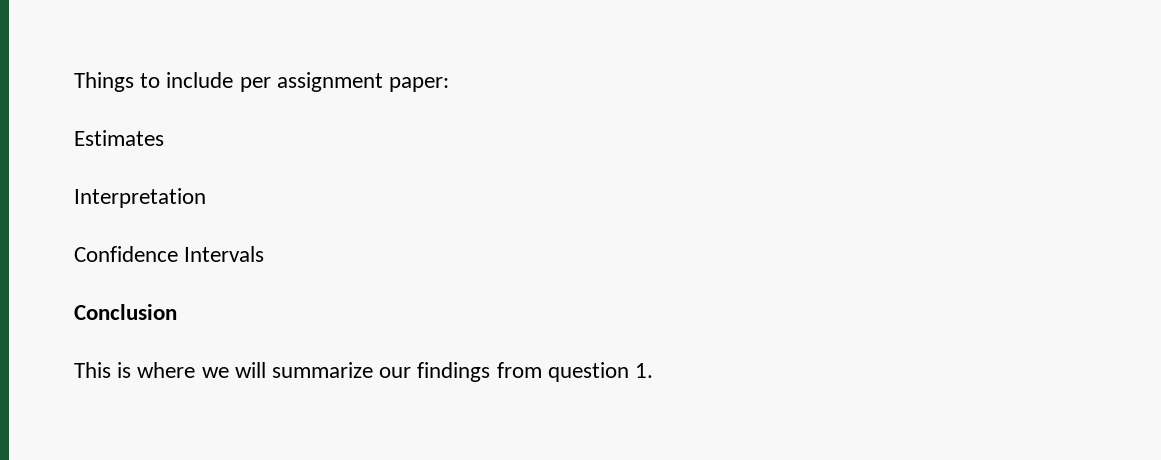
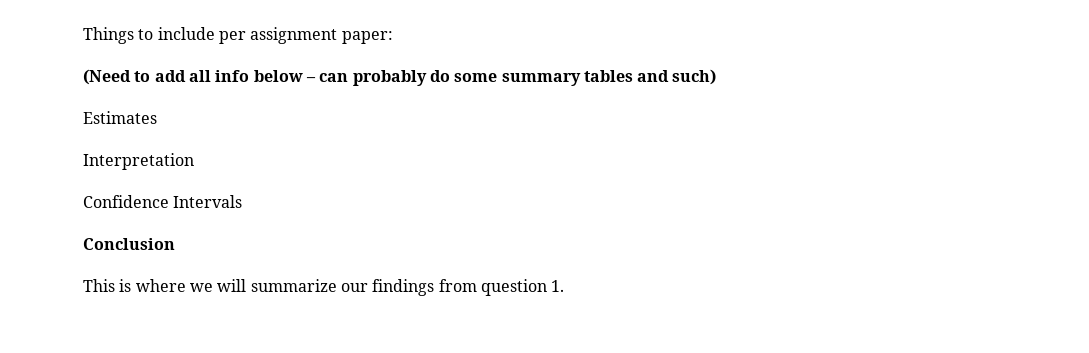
(450, 84) none -> [83,69,717,86] // (Need to add all info below – can probably do some summary tables and such)

